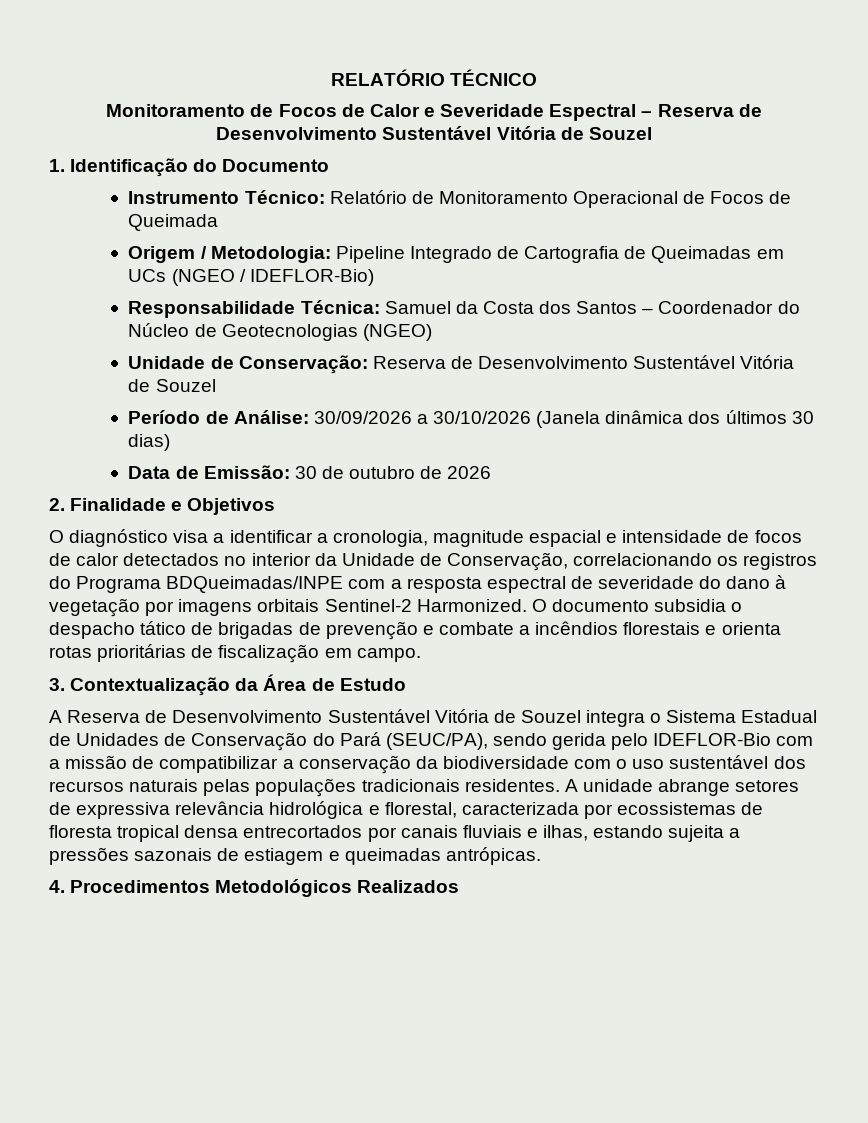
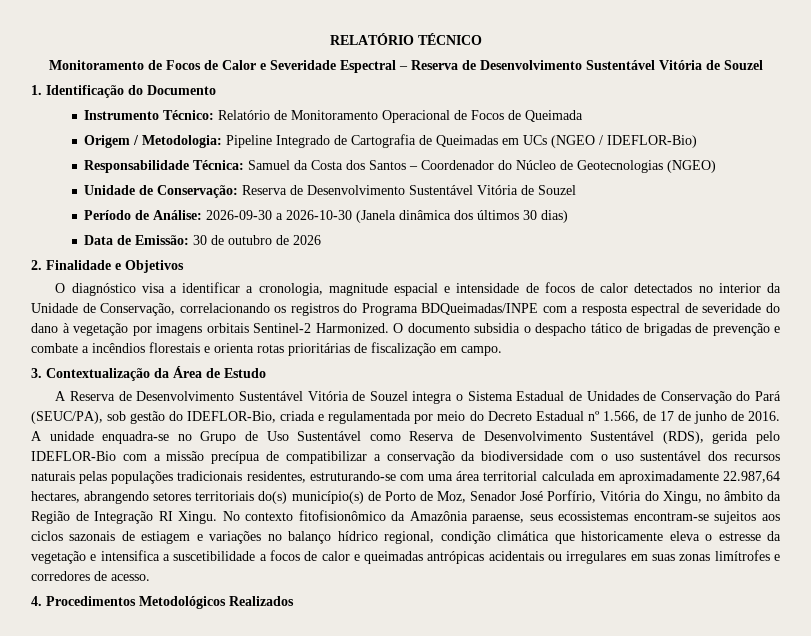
[313,411,532,424] 30/09/2026 a 30/10/2026 -> [206,210,353,220] 2026-09-30 a 2026-10-30
[492,733,547,746] sendo -> [107,411,780,424] [31,431,704,444] sob gestão do IDEFLOR-Bio, criada e regulamentada por meio do Decreto Estadual nº 1.566, de 17 de junho de 2016. A unidade enquadra-se no Grupo de Uso Sustentável como Reserva de Desenvolvimento Sustentável (RDS),
(128, 762) none -> [211,451,261,464] precípua
[464,779,800,796] [49,801,764,819] [49,825,741,842] [49,847,541,865] residentes. A unidade abrange setores de expressiva relevância hidrológica e florestal, caracterizada por ecossistemas de floresta tropical densa entrecortados por canais fluviais e ilhas, estando sujeita a pressões sazonais de estiagem e queimadas antrópicas. -> [246,471,780,484] [31,490,781,504] [31,510,780,524] [31,531,782,544] [31,550,780,564] [31,571,150,581] residentes, estruturando-se com uma área territorial calculada em aproximadamente 22.987,64 hectares, abrangendo setores territoriais do(s) município(s) de Porto de Moz, Senador José Porfírio, Vitória do Xingu, no âmbito da Região de Integração RI Xingu. No contexto fitofisionômico da Amazônia paraense, seus ecossistemas encontram-se sujeitos aos ciclos sazonais de estiagem e variações no balanço hídrico regional, condição climática que historicamente eleva o estresse da vegetação e intensifica a suscetibilidade a focos de calor e queimadas antrópicas acidentais ou irregulares em suas zonas limítrofes e corredores de acesso.

